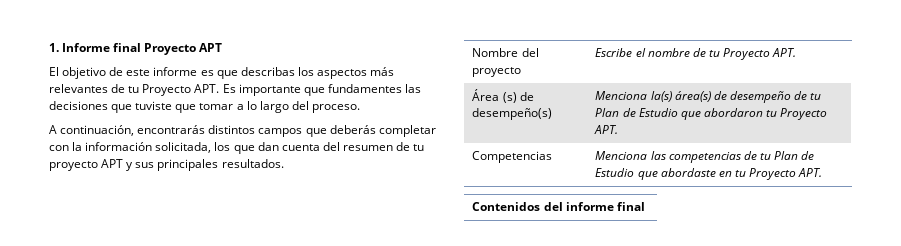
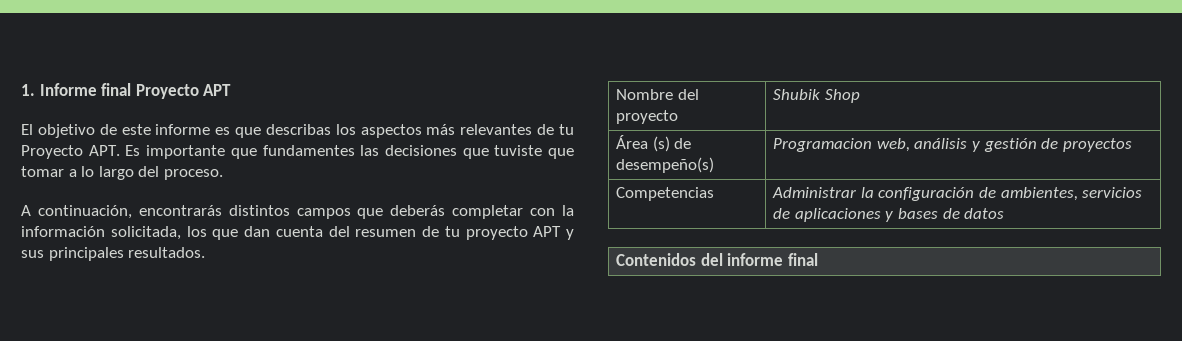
[595,48,797,60] [472,89,534,103] [472,108,553,120] [595,91,822,103] [595,108,828,120] [594,125,619,134] [472,151,553,163] [595,151,815,163] [595,168,823,180] Escribe el nombre de tu Proyecto APT. // Área (s) de desempeño(s) | Menciona la(s) área(s) de desempeño de tu Plan de Estudio que abordaron tu Proyecto APT. // Competencias | Menciona las competencias de tu Plan de Estudio que abordaste en tu Proyecto APT. -> [773,89,860,103] [616,135,692,152] [616,157,715,173] [773,138,1132,152] [616,187,715,201] [772,187,1143,201] [773,208,1005,222] Shubik Shop // Área (s) de desempeño(s) | Programacion web, análisis y gestión de proyectos // Competencias | Administrar la configuración de ambientes, servicios de aplicaciones y bases de datos

